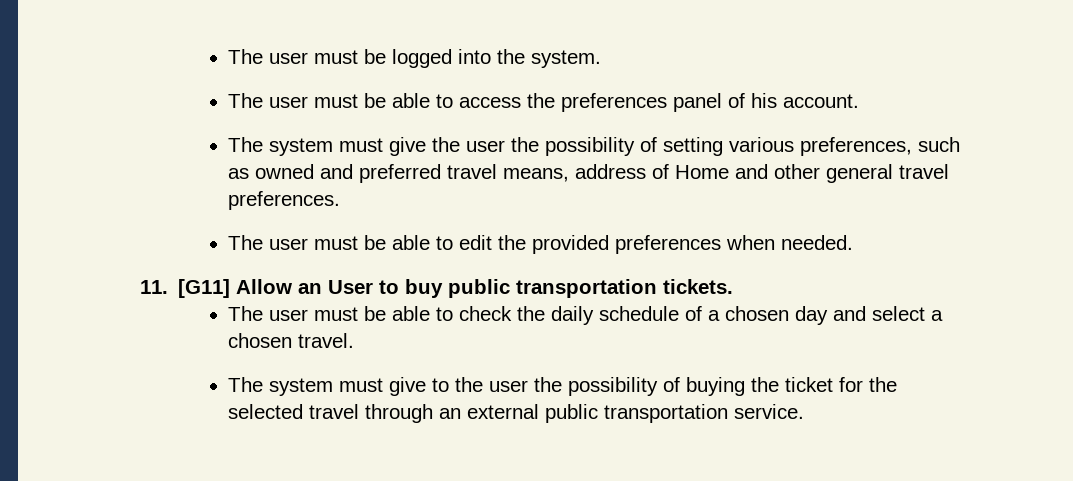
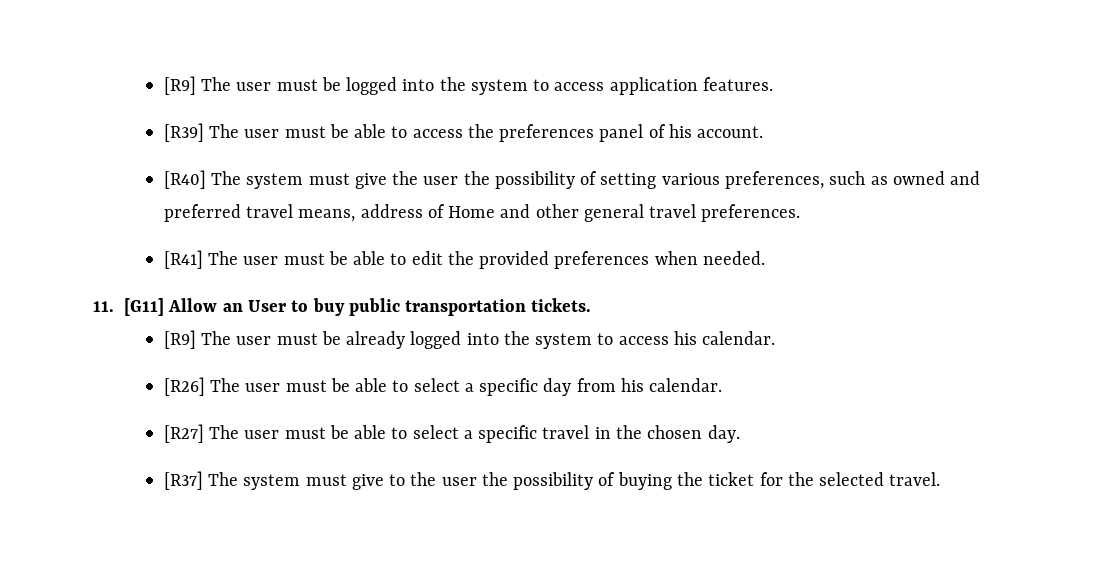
(228, 56) none -> [163,76,196,95] [R9]
[531,50,602,68] system. // -> [470,77,774,95] [163,123,204,142] system to access application features. // [R39]
(860, 101) none -> [163,170,206,189] [R40]
(341, 200) none -> [163,250,203,269] [R41]
[228,306,944,325] [228,333,355,348] The user must be able to check the daily schedule of a chosen day and select a chosen travel. // -> [163,330,776,349] [163,377,723,396] [163,424,740,443] [163,471,203,490] [R9] The user must be already logged into the system to access his calendar. // [R26] The user must be able to select a specific day from his calendar. // [R27] The user must be able to select a specific travel in the chosen day. // [R37]
[309,404,805,423] travel through an external public transportation service. -> [889,472,941,486] travel.

